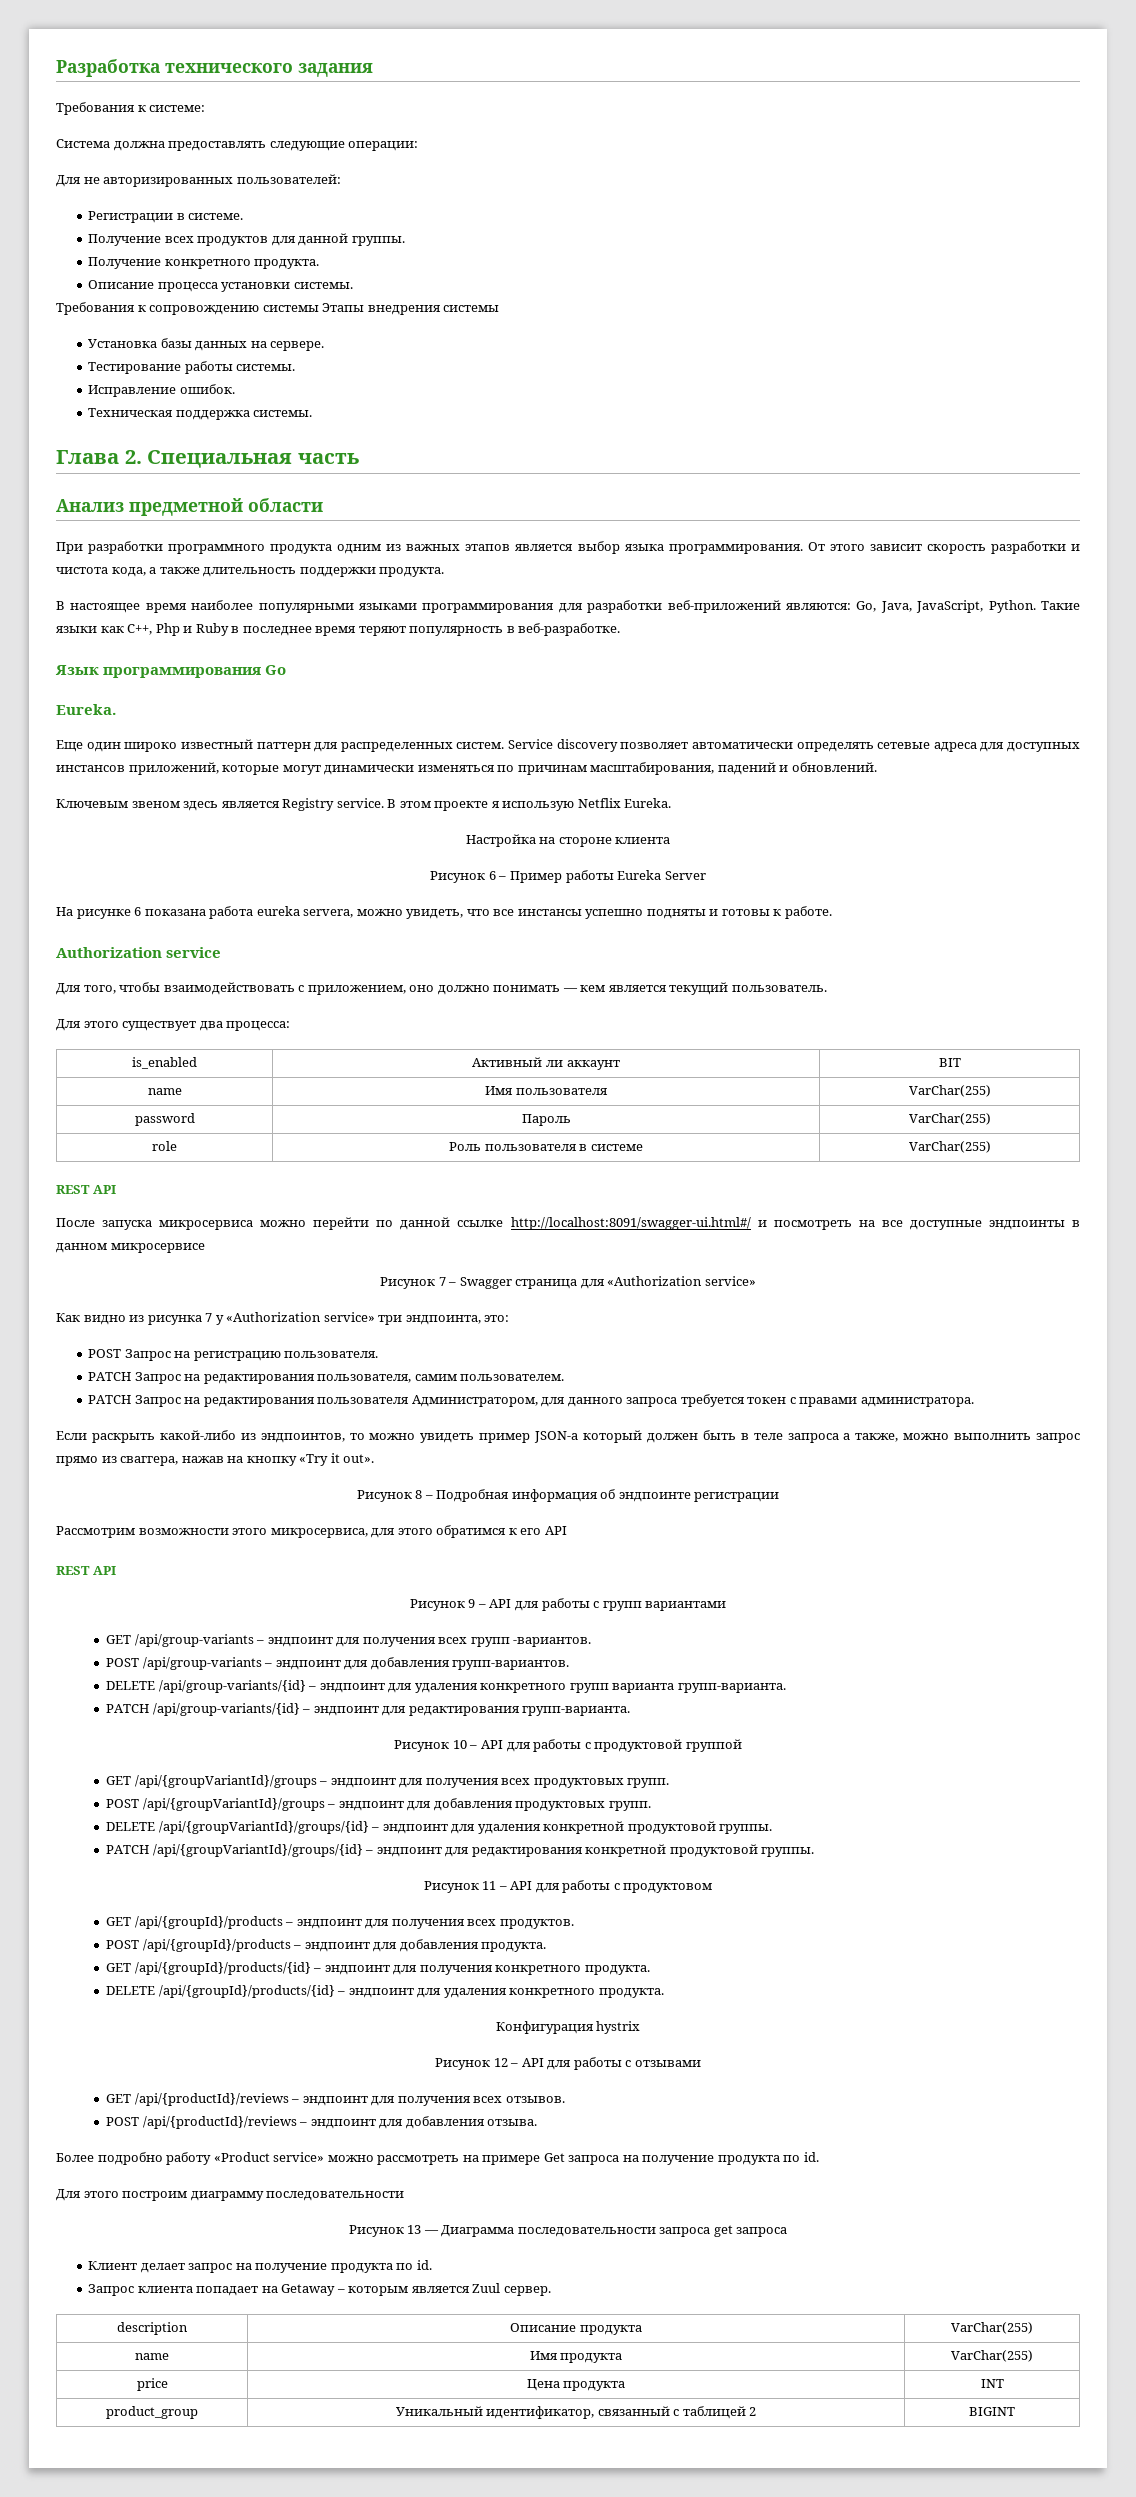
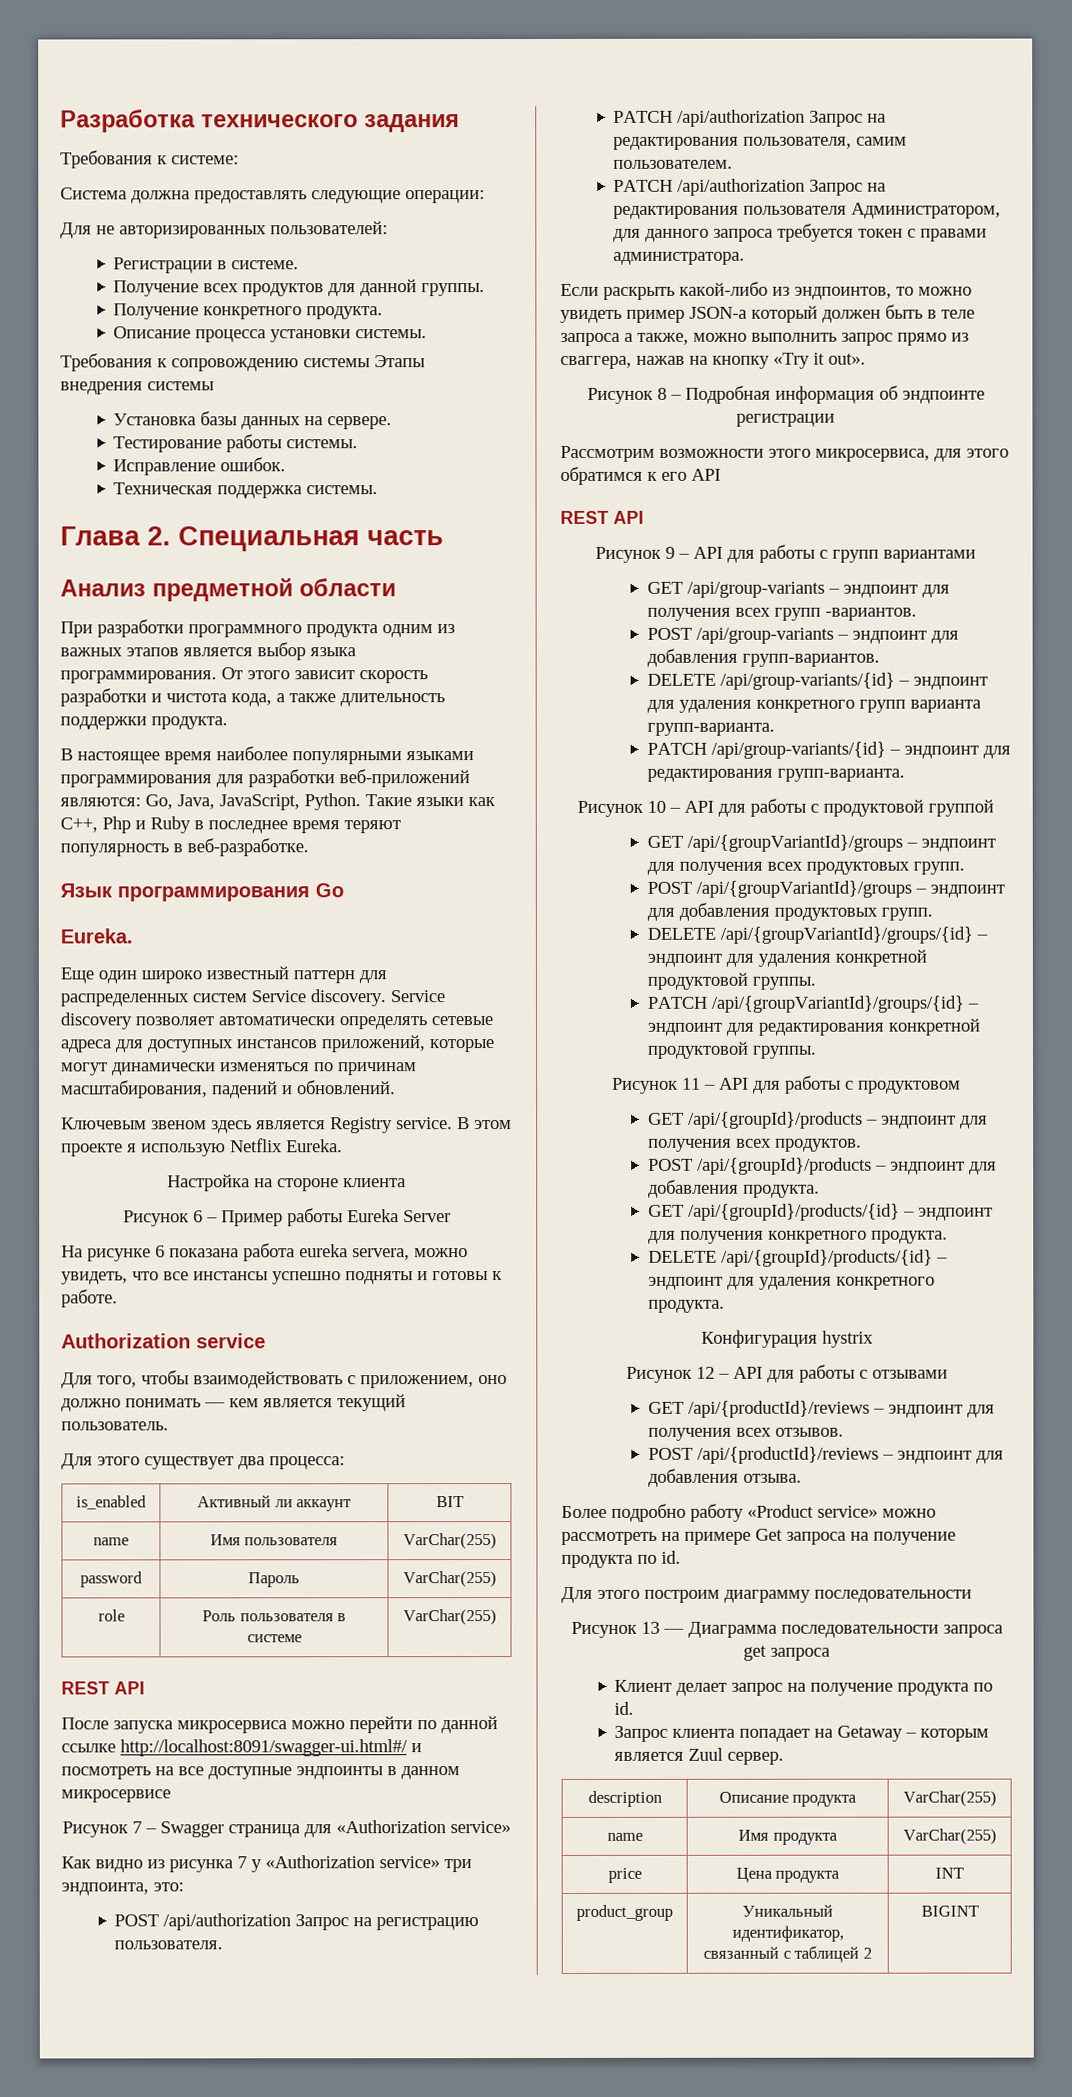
[456,742,505,749] систем. -> [192,989,386,1007] систем Service discovery.
(122, 1353) none -> [163,1913,292,1931] /api/authorization
(132, 1376) none -> [677,109,806,127] /api/authorization
(132, 1399) none -> [677,178,806,196] /api/authorization

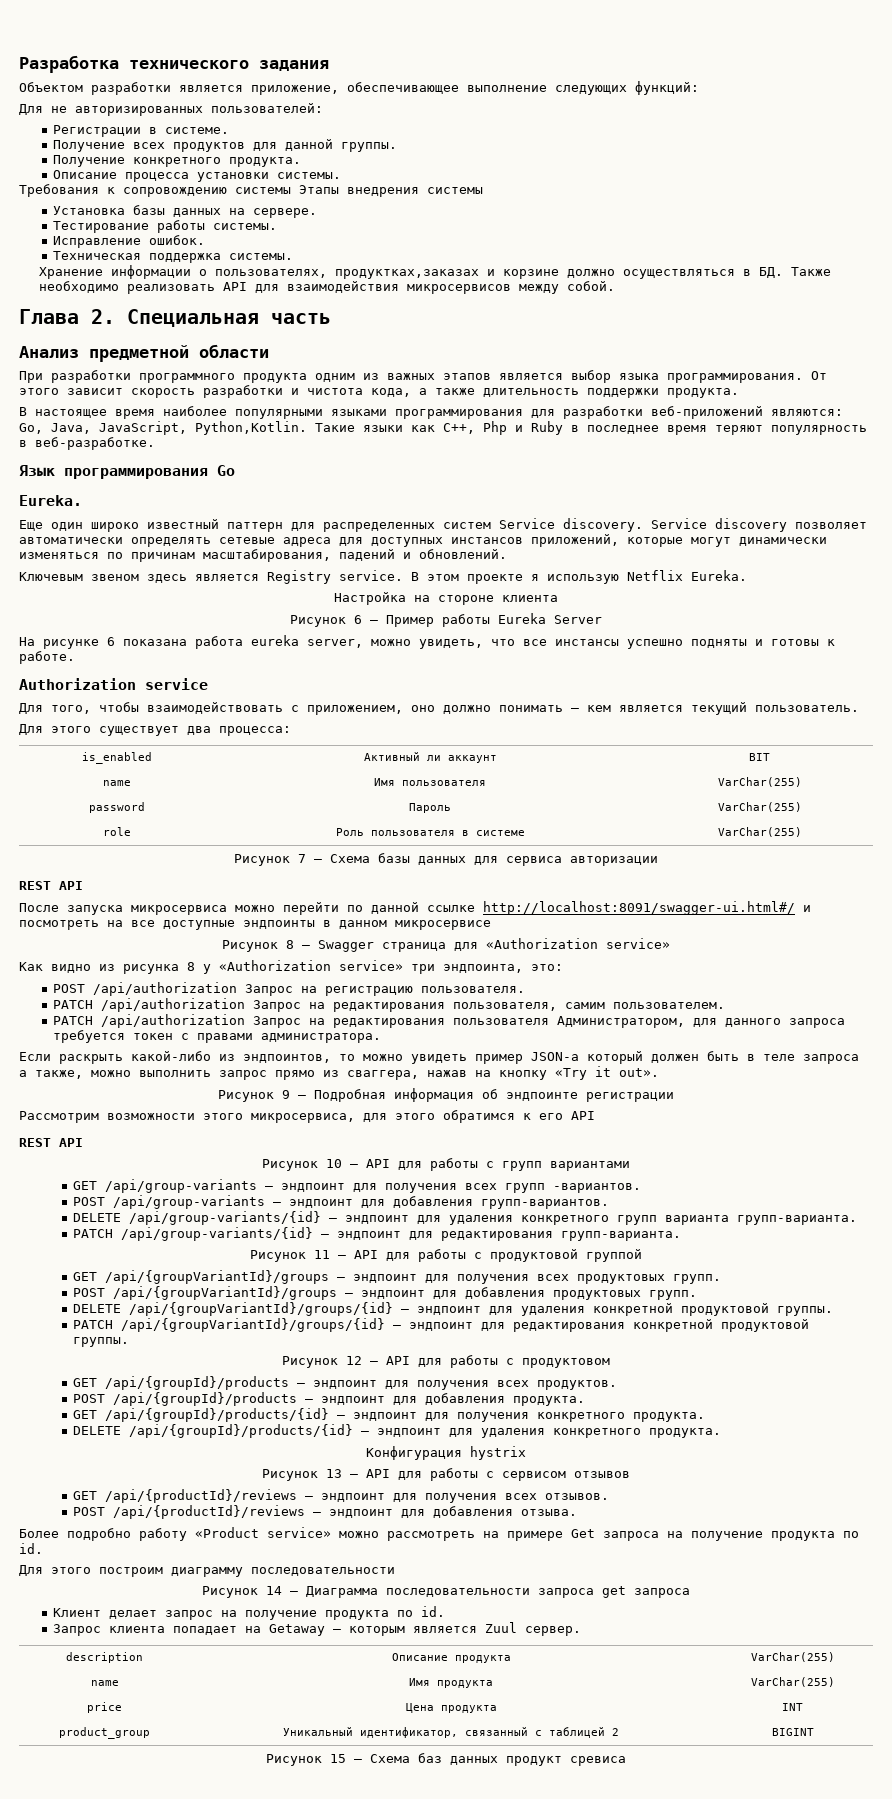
[60,150,239,169] [60,187,485,204] Требования к системе: // Система должна предоставлять следующие операции: -> [19,81,699,95] Объектом разработки является приложение, обеспечивающее выполнение следующих функций:
(379, 490) none -> [39,265,832,279] [39,281,616,294] // Хранение информации о пользователях, продуктках,заказах и корзине должно осуществляться в БД. Также необходимо реализовать API для взаимодействия микросервисов между собой.
[304,793,361,811] Python. -> [195,421,307,435] Python,Kotlin.
[352,1248,410,1261] servera, -> [307,639,363,648] server,
(497, 1617) none -> [234,853,658,866] // Рисунок 7 – Схема базы данных для сервиса авторизации
[132,1821,142,1834] 7 -> [286,940,294,949] 8
[237,1856,247,1869] 7 -> [187,962,195,971] 8
[656,387,667,400] 8 -> [282,1090,290,1099] 9
[665,546,675,559] 9 -> [326,1159,342,1168] 10
[647,800,666,813] 10 -> [314,1250,330,1259] 11
[682,1077,701,1090] 11 -> [346,1356,362,1365] 12
[695,1364,948,1383] 12 – API для работы с отзывами -> [326,1468,630,1481] 13 – API для работы с сервисом отзывов
[640,1621,660,1634] 13 -> [266,1586,282,1595] 14
(979, 1911) none -> [266,1753,626,1766] // Рисунок 15 — Схема баз данных продукт сревиса

